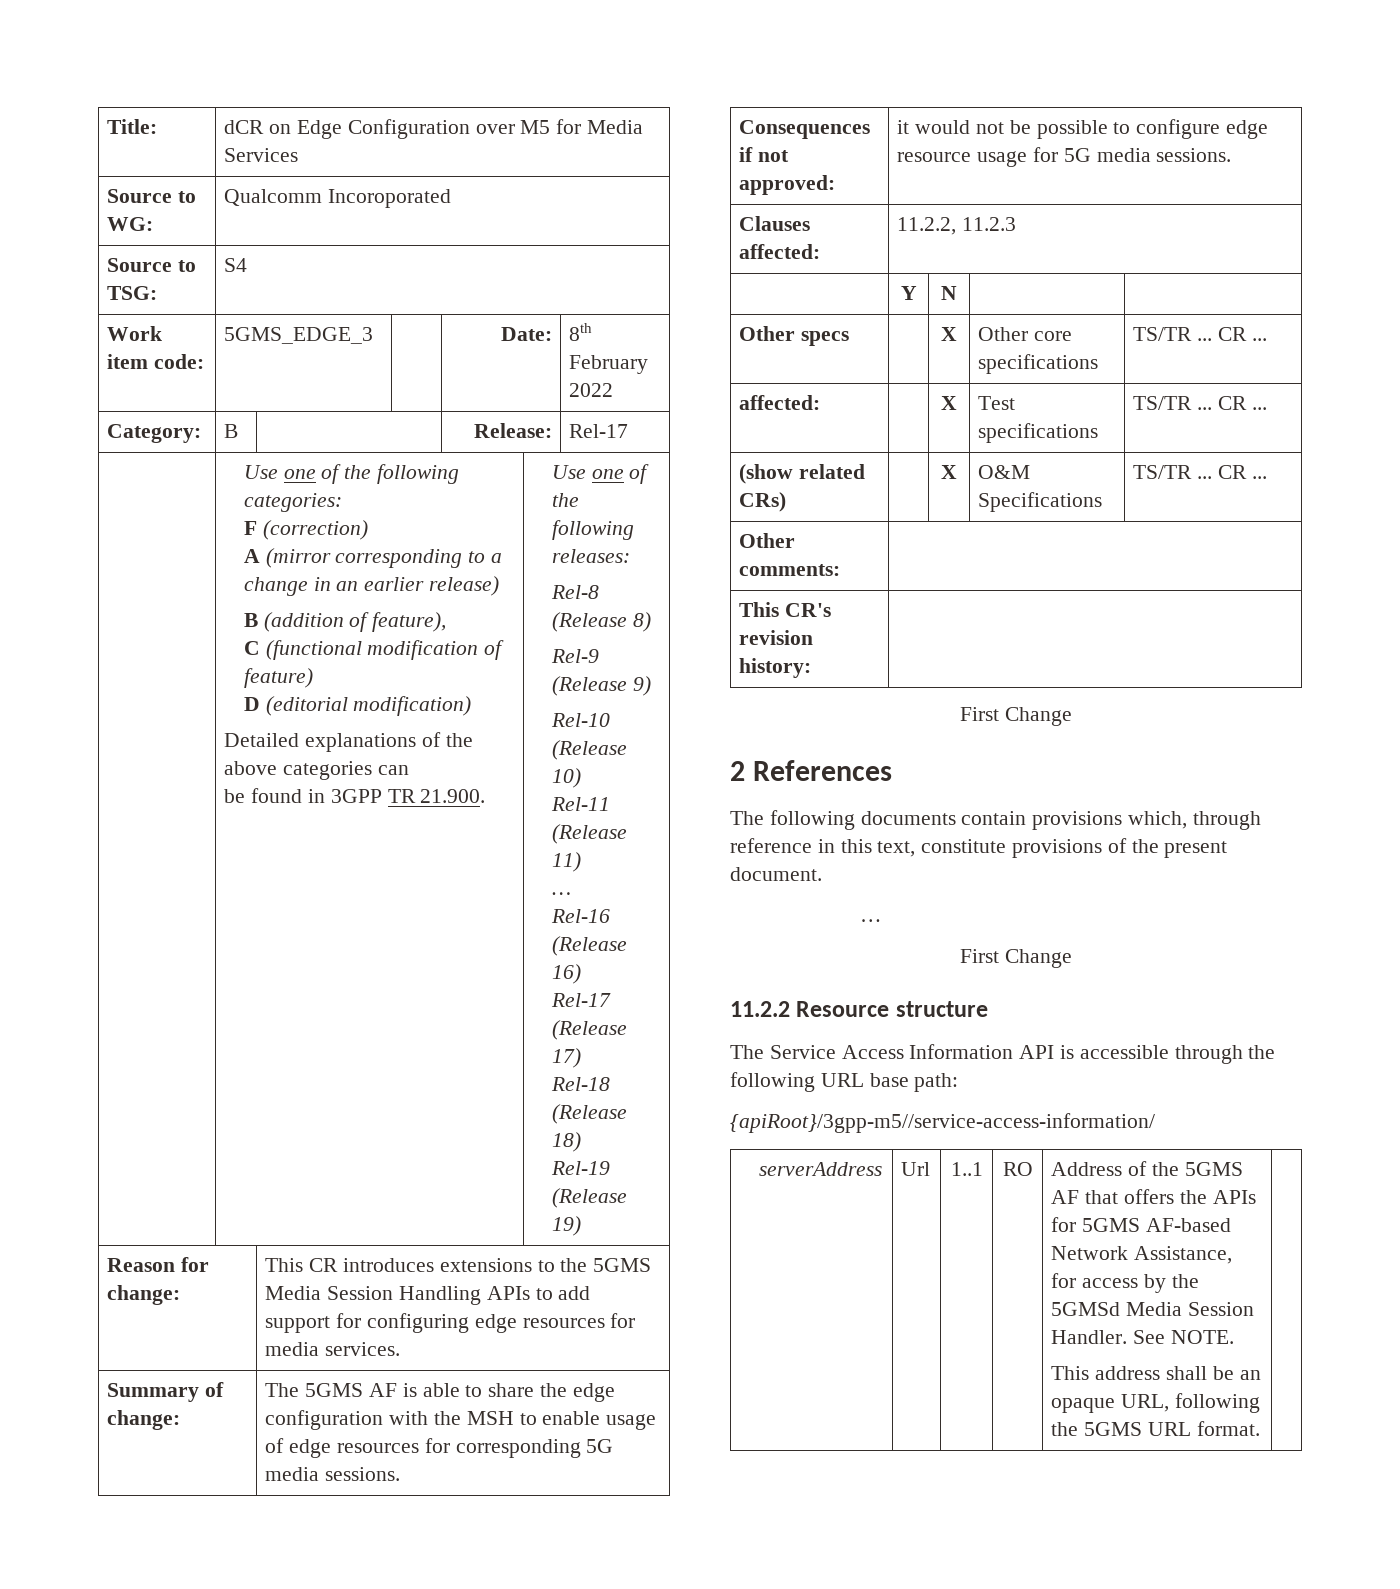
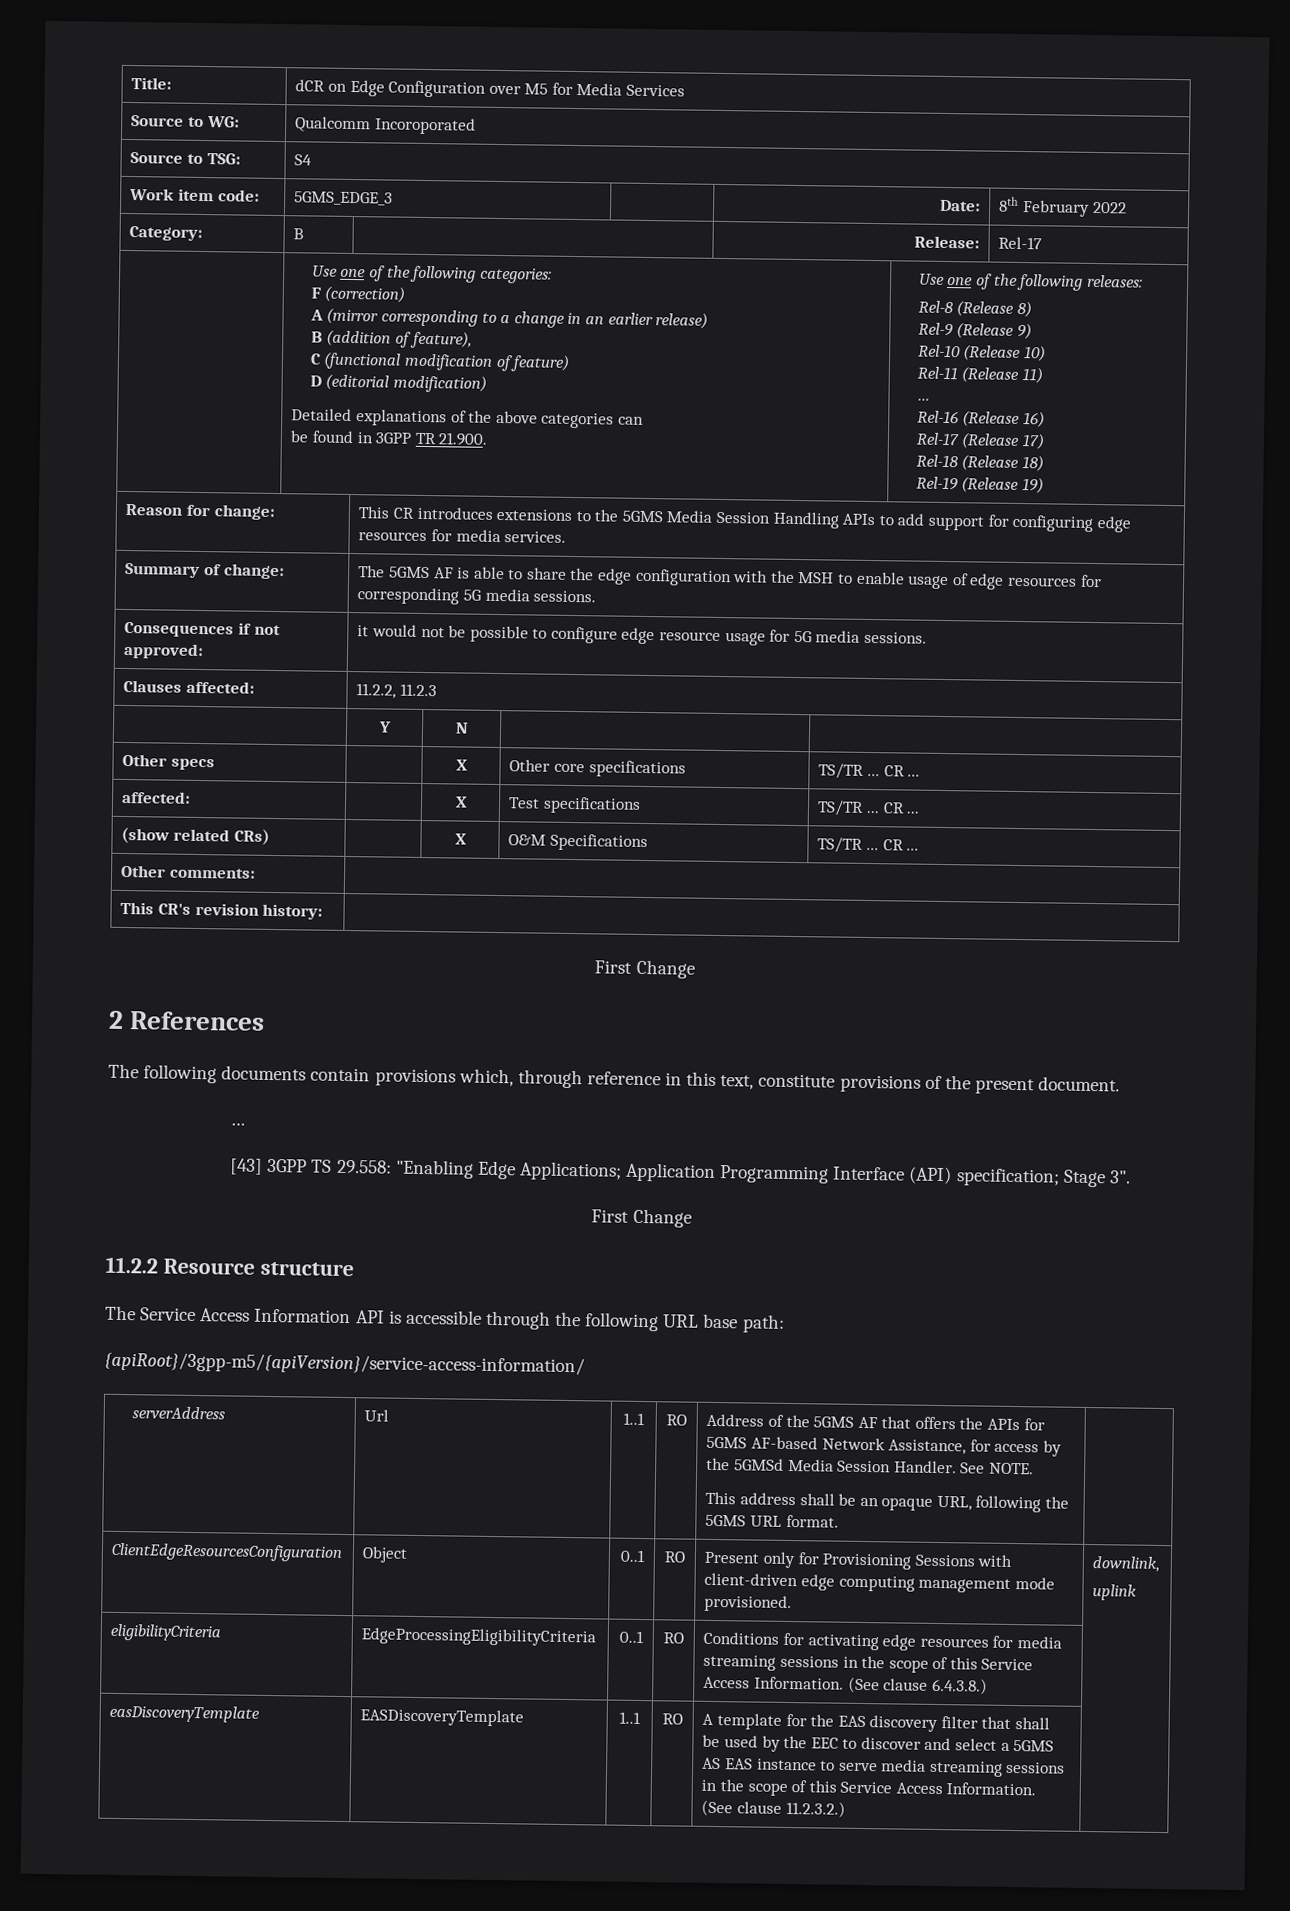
(882, 920) none -> [230,1158,1131,1188] // [43] 3GPP TS 29.558: "Enabling Edge Applications; Application Programming Interface (API) specification; Stage 3".
[730,1113,1155,1133] {apiRoot}/3gpp-m5//service-access-information/ -> [104,1351,585,1377] {apiRoot}/3gpp-m5/{apiVersion}/service-access-information/
(1260, 1428) none -> [111,1542,344,1562] [362,1546,409,1563] [619,1549,646,1563] [664,1551,685,1563] [704,1551,1013,1570] [704,1572,1055,1593] [704,1594,793,1613] [1092,1556,1160,1572] [1092,1584,1138,1601] [110,1623,222,1642] [361,1627,597,1647] [618,1630,644,1644] [663,1632,684,1644] [703,1631,1062,1651] [703,1654,1034,1673] [703,1676,988,1695] [109,1704,261,1723] [360,1708,525,1727] [619,1711,641,1725] [662,1713,683,1725] [702,1713,1051,1733] [702,1734,1055,1752] [702,1757,1066,1777] [701,1779,1037,1796] [701,1799,846,1818] // ClientEdgeResourcesConfiguration | Object | 0..1 | RO | Present only for Provisioning Sessions with client-driven edge computing management mode provisioned. | downlink, // uplink // eligibilityCriteria | EdgeProcessingEligibilityCriteria | 0..1 | RO | Conditions for activating edge resources for media streaming sessions in the scope of this Service Access Information. (See clause 6.4.3.8.) | // easDiscoveryTemplate | EASDiscoveryTemplate | 1..1 | RO | A template for the EAS discovery filter that shall be used by the EEC to discover and select a 5GMS AS EAS instance to serve media streaming sessions in the scope of this Service Access Information. (See clause 11.2.3.2.) |

